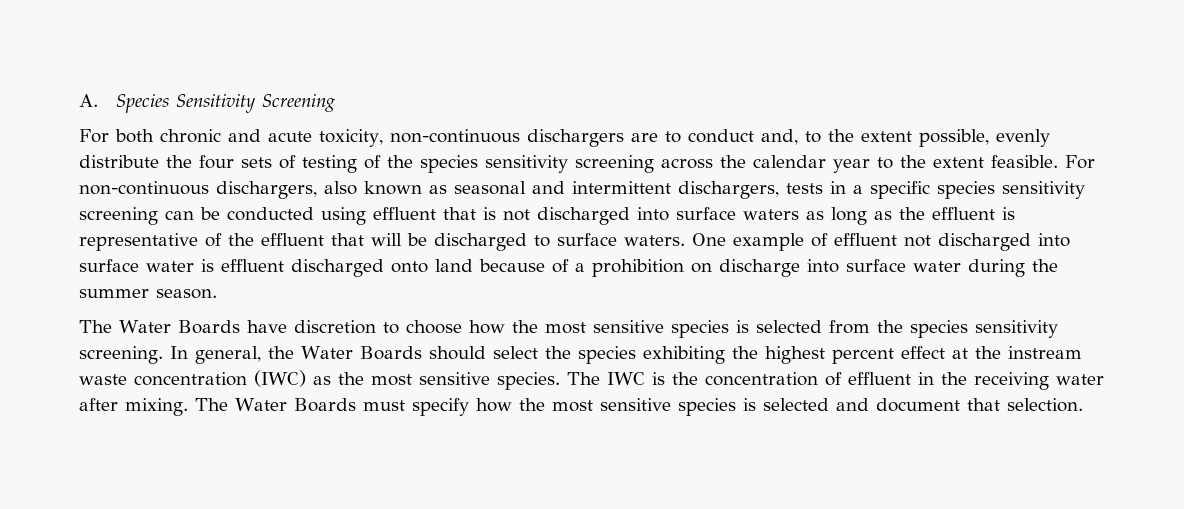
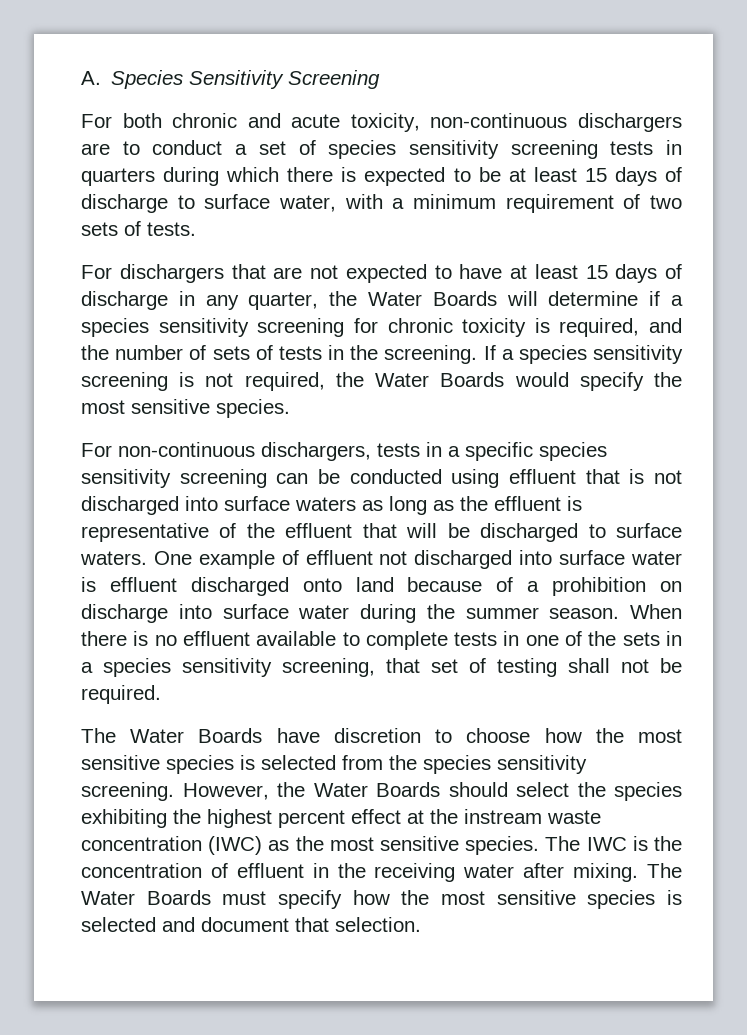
[760,129,1050,147] [79,155,1095,173] [79,181,671,199] and, to the extent possible, evenly distribute the four sets of testing of the species sensitivity screening across the calendar year to the extent feasible. For non-continuous dischargers, also known as seasonal and intermittent -> [235,140,682,159] [81,167,682,186] [81,194,682,213] [81,221,196,236] [81,264,682,283] [81,291,683,310] [81,318,682,337] [81,345,684,364] [81,372,682,391] [81,399,290,418] [81,442,255,457] a set of species sensitivity screening tests in quarters during which there is expected to be at least 15 days of discharge to surface water, with a minimum requirement of two sets of tests. // For dischargers that are not expected to have at least 15 days of discharge in any quarter, the Water Boards will determine if a species sensitivity screening for chronic toxicity is required, and the number of sets of tests in the screening. If a species sensitivity screening is not required, the Water Boards would specify the most sensitive species. // For non-continuous
(217, 294) none -> [630,604,682,619] [81,631,682,650] [81,658,682,677] [81,685,161,704] When there is no effluent available to complete tests in one of the sets in a species sensitivity screening, that set of testing shall not be required.
[170,346,261,364] In general, -> [182,783,269,800] However,

